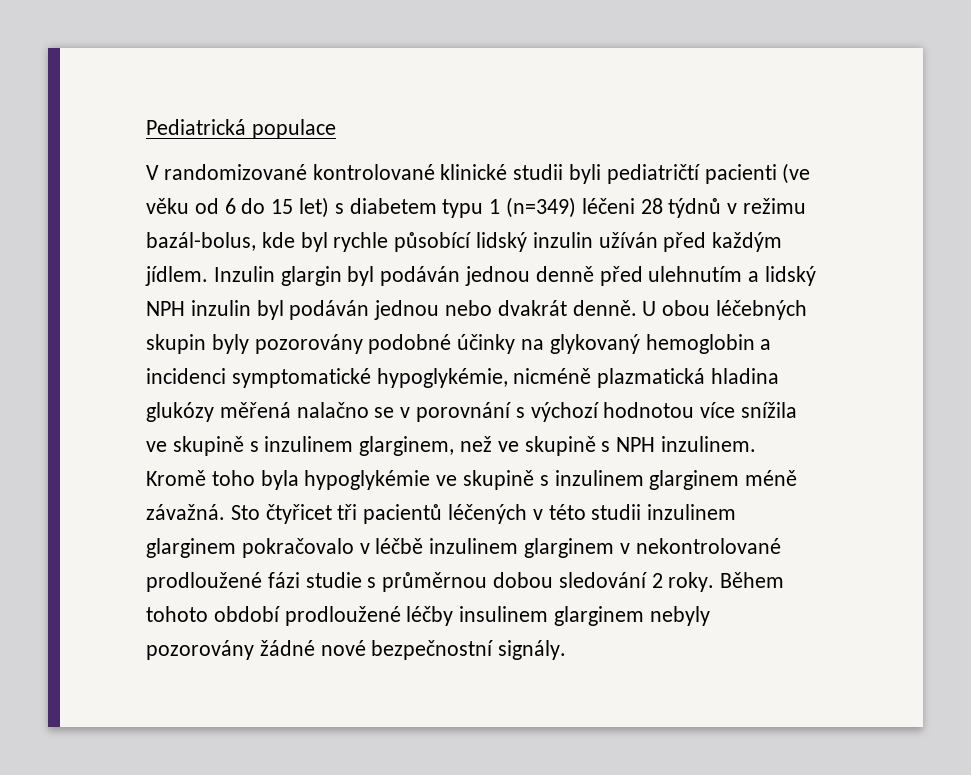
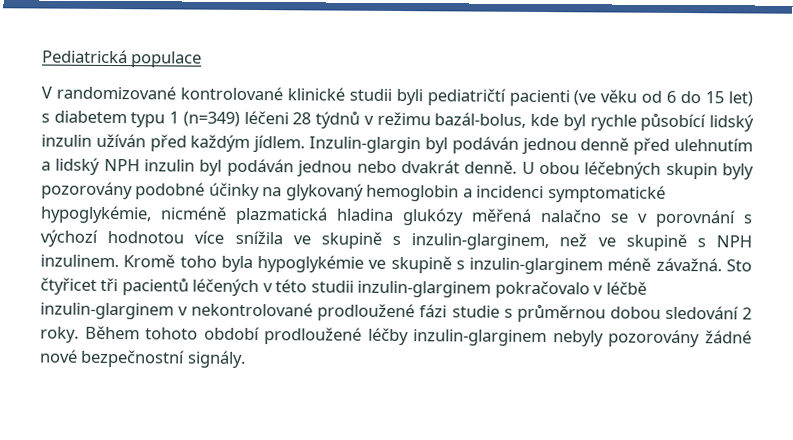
[213,266,342,286] Inzulin glargin -> [309,136,422,154] Inzulin-glargin
[264,436,455,456] inzulinem glarginem, -> [411,233,550,251] inzulin-glarginem,
[554,470,740,490] inzulinem glarginem -> [469,257,604,275] inzulin-glarginem
[647,504,737,520] [146,538,236,558] inzulinem glarginem -> [357,280,492,298] inzulin-glarginem
[429,538,615,558] inzulinem glarginem -> [40,302,174,320] inzulin-glarginem
[459,606,645,626] insulinem glarginem -> [413,329,548,347] inzulin-glarginem

